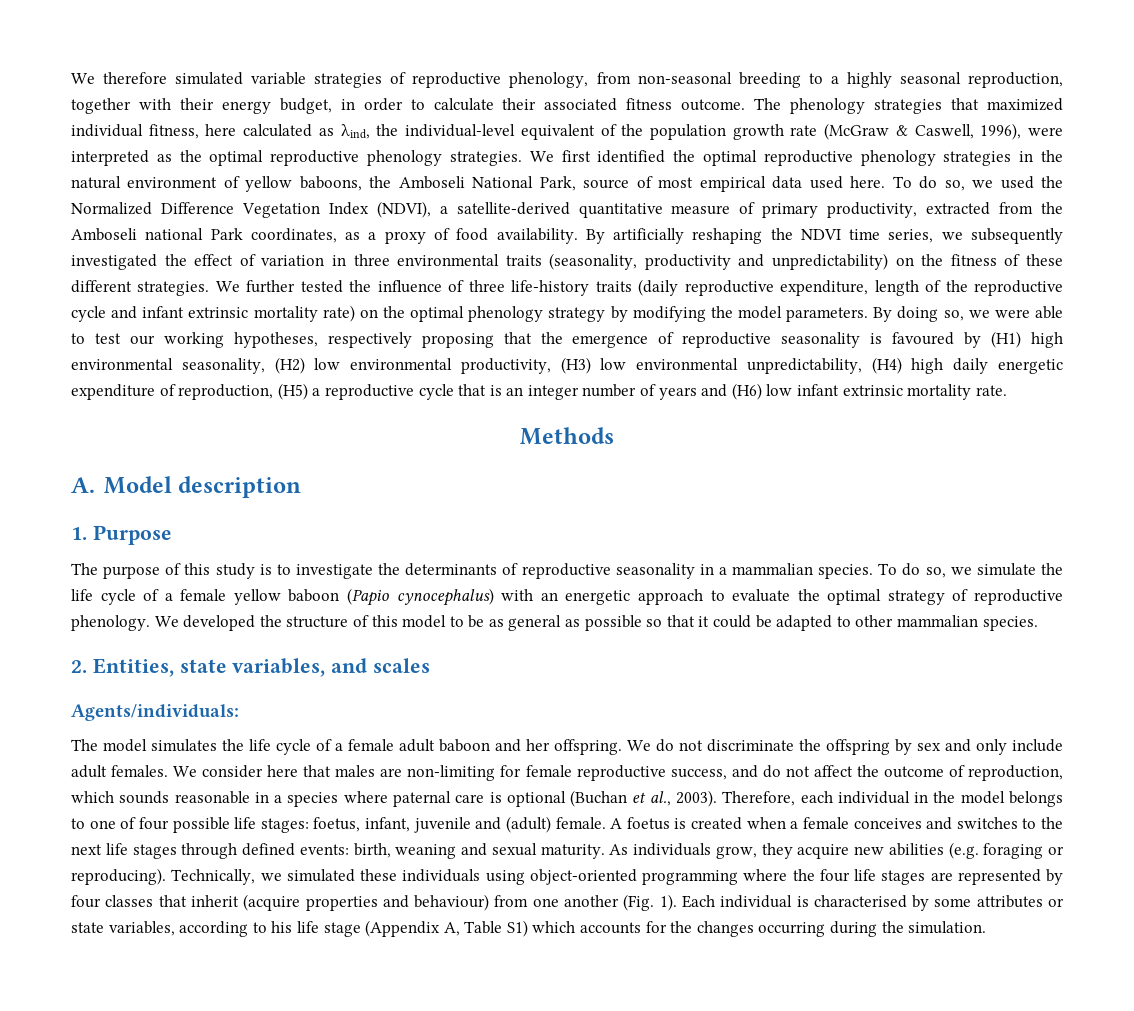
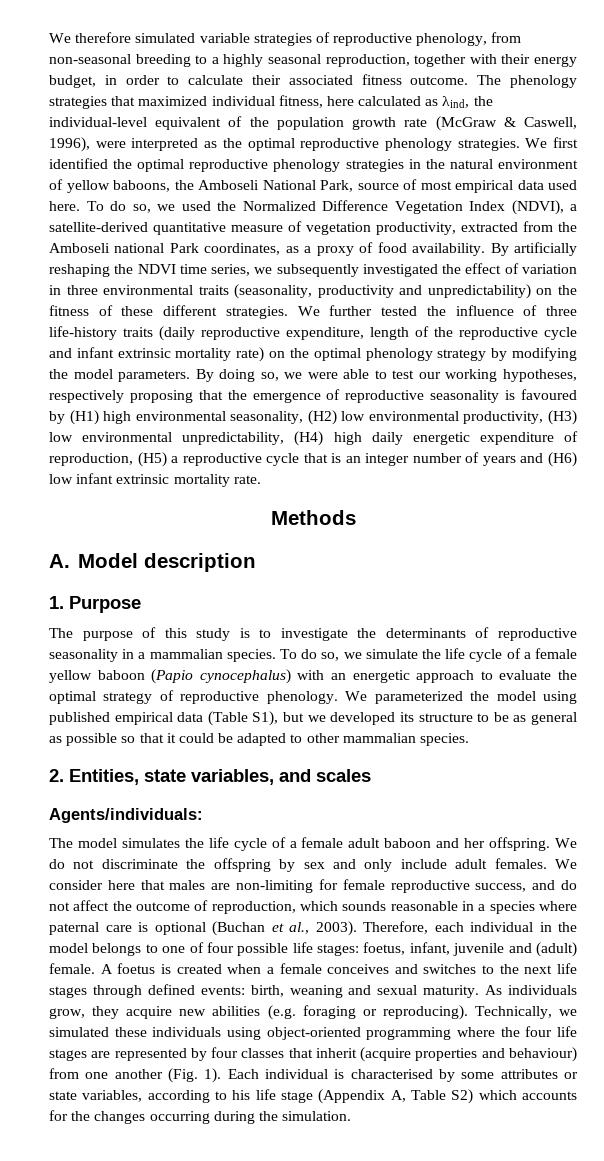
[762,203,819,218] primary -> [306,222,371,235] vegetation
[183,615,447,631] developed the structure of this model -> [374,691,577,704] [49,711,473,726] parameterized the model using published empirical data (Table S1), but we developed its structure
[506,920,528,937] S1) -> [451,1089,474,1104] S2)

